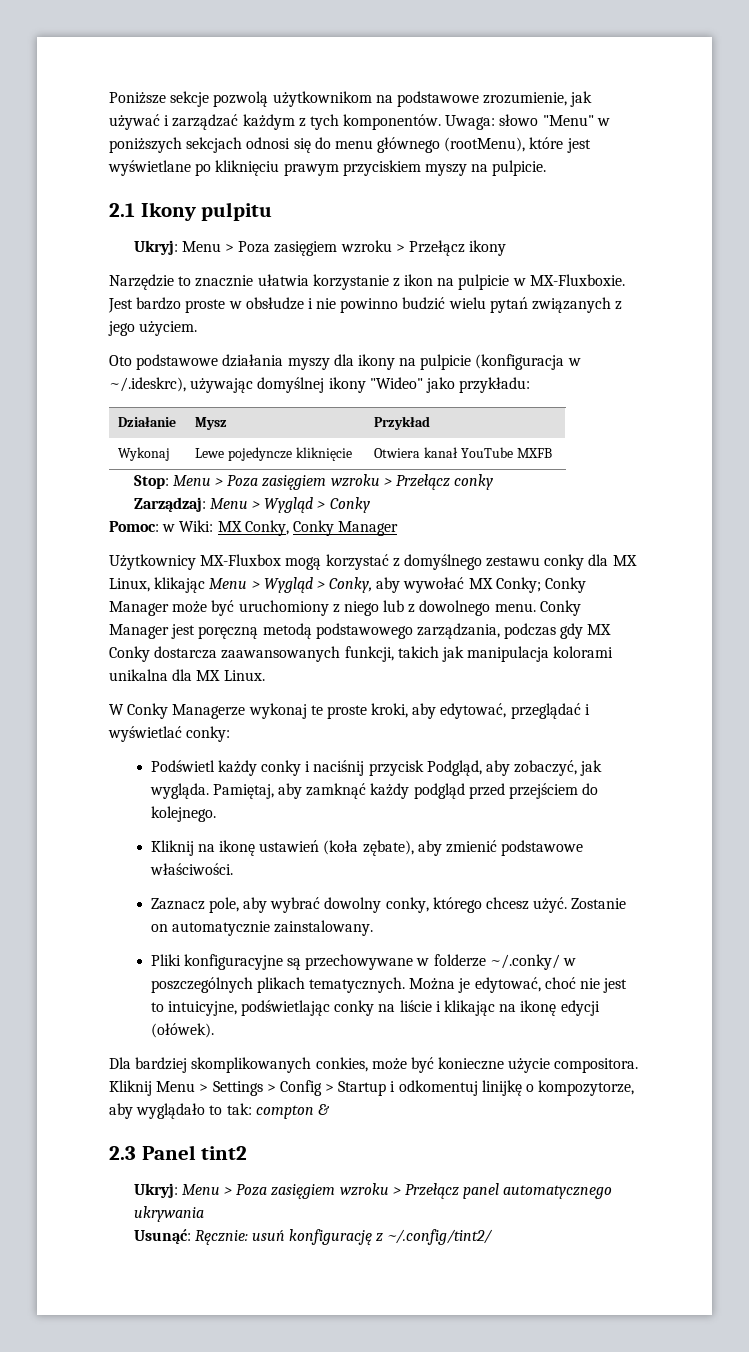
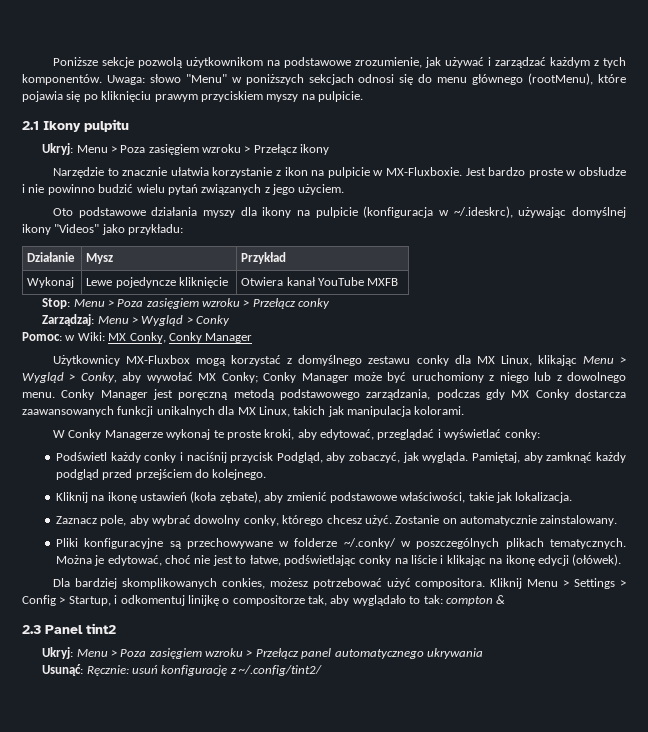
[566,138,591,153] [108,160,191,176] jest wyświetlane -> [22,91,81,102] pojawia się
[369,377,423,389] "Wideo" -> [54,224,100,233] "Videos"
[344,646,614,662] [109,669,265,681] funkcji, takich jak manipulacja kolorami unikalna dla MX Linux. -> [117,406,465,417] funkcji unikalnych dla MX Linux, takich jak manipulacja kolorami.
[149,863,233,875] właściwości. -> [400,492,573,503] właściwości, takie jak lokalizacja.
[167,1001,237,1016] intuicyjne, -> [249,555,281,566] łatwe,
[371,1057,551,1073] może być konieczne użycie -> [269,578,411,589] możesz potrzebować użyć
[338,1081,387,1096] Startup -> [68,596,111,606] Startup,
[538,1080,635,1096] kompozytorze, -> [232,595,327,606] compositorze tak,

